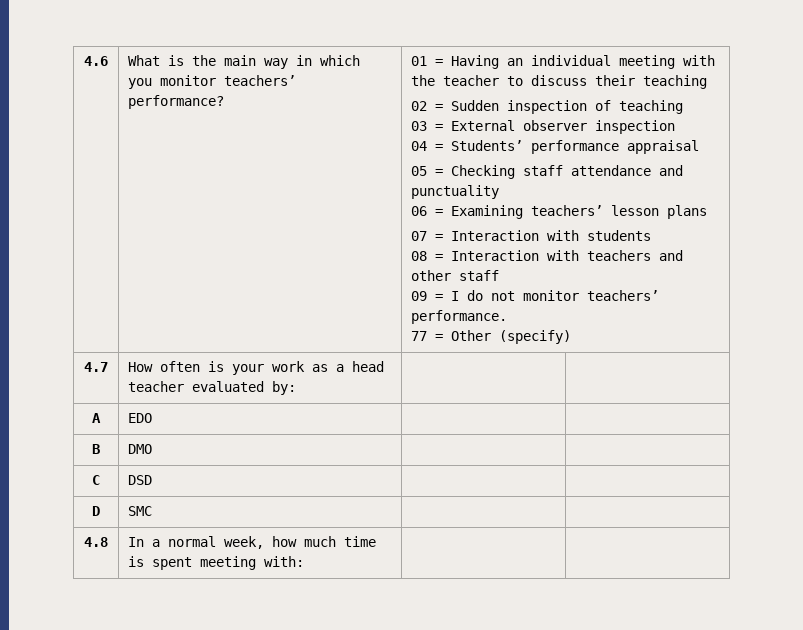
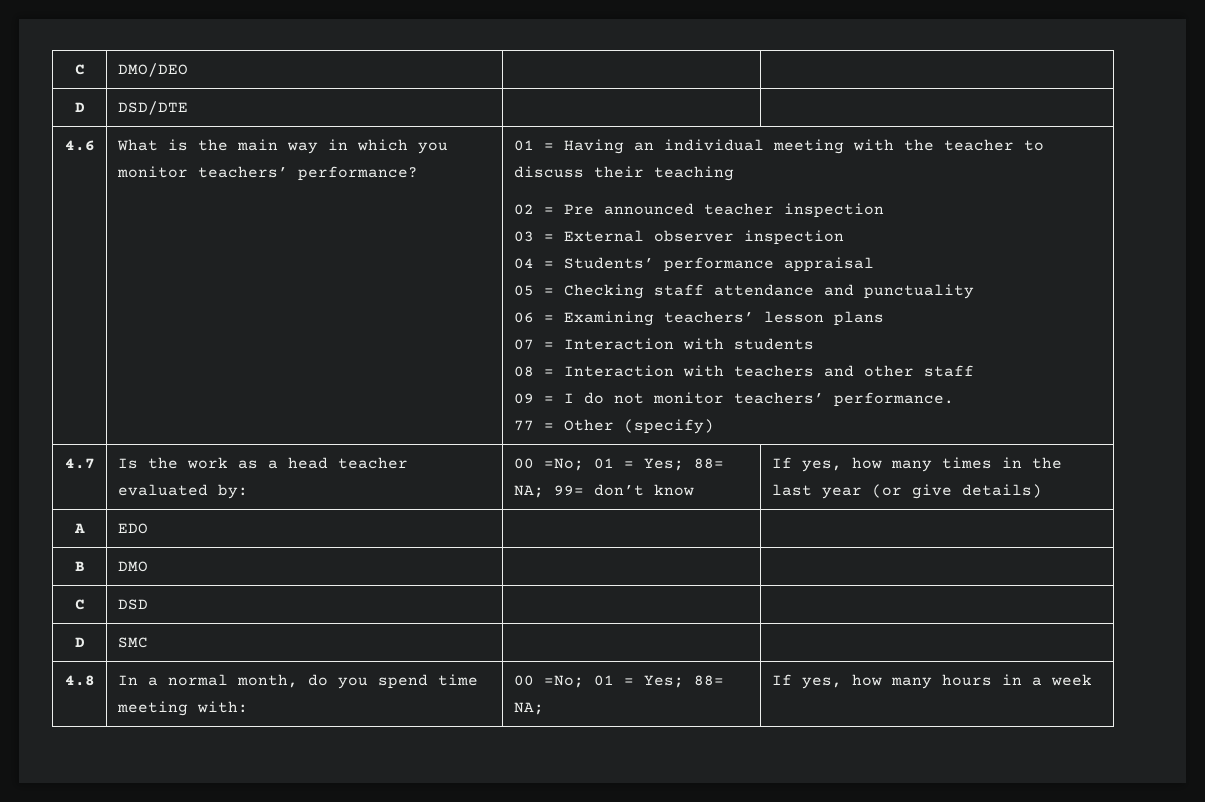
(84, 61) none -> [74,64,85,75] [117,63,188,77] [74,102,85,112] [117,101,188,115] C | DMO/DEO | | // D | DSD/DTE | | //
[451,100,684,114] Sudden inspection of teaching -> [563,203,884,218] Pre announced teacher inspection
[128,361,265,375] How often is your -> [117,457,178,469] Is the
(297, 388) | -> [513,458,724,471] [513,484,694,498] [771,457,1062,472] [771,484,1042,499] 00 =No; 01 = Yes; 88= NA; 99= don’t know | If yes, how many times in the last year (or give details)
[224,536,377,549] [128,556,305,570] week, how much time is spent meeting with: | | -> [236,674,478,689] [116,701,248,716] [513,675,724,688] [513,702,544,715] [771,674,1092,689] month, do you spend time meeting with: | 00 =No; 01 = Yes; 88= NA; | If yes, how many hours in a week

